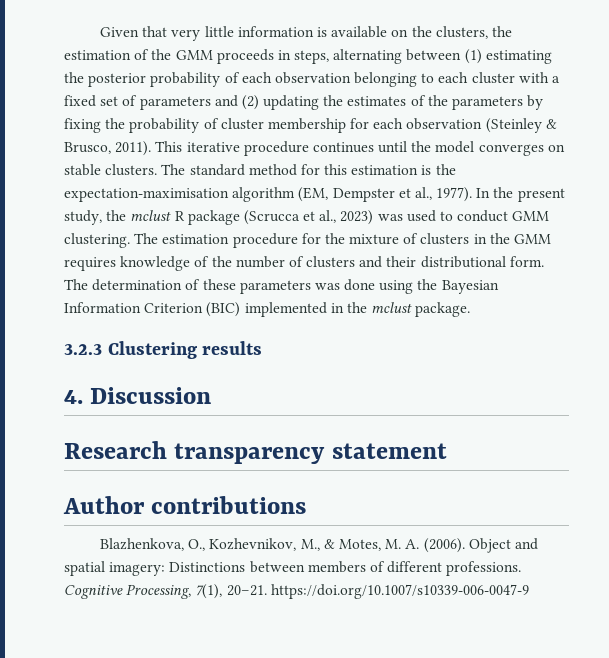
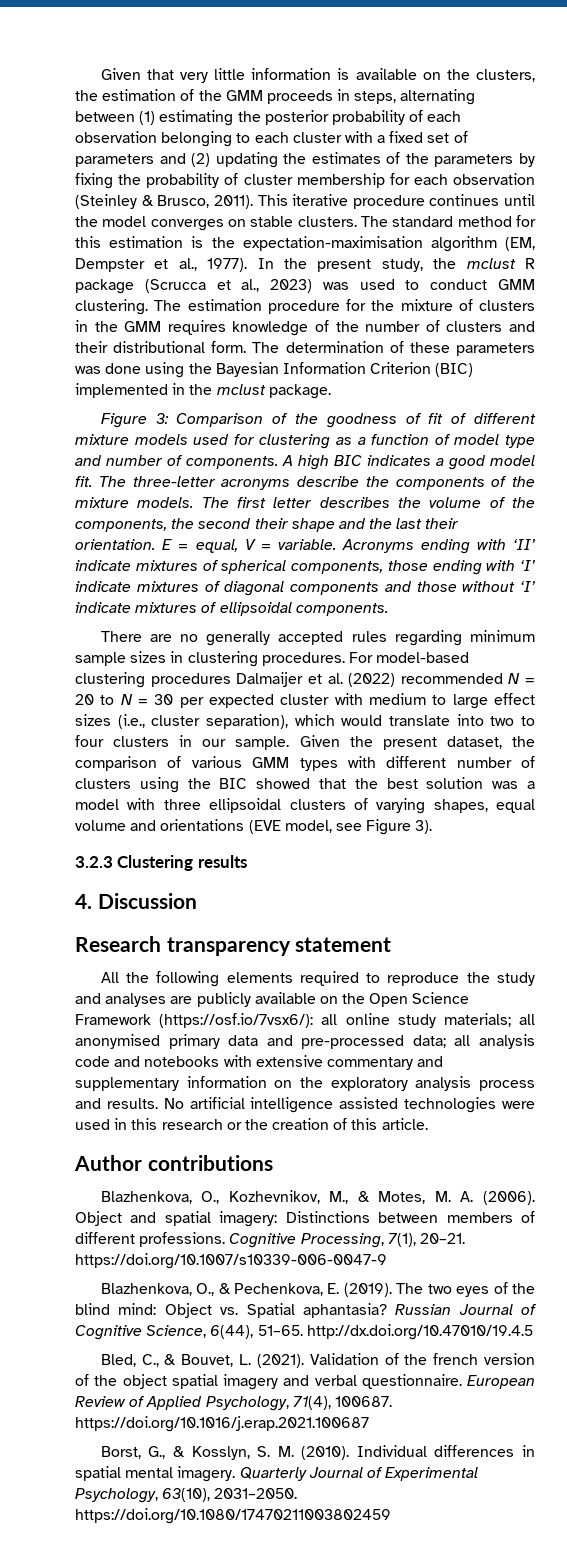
(471, 309) none -> [100,413,536,428] [75,434,536,449] [75,455,535,470] [75,476,535,490] [75,497,535,508] [75,518,460,532] [75,539,536,554] [75,560,536,575] [75,581,536,596] [75,602,388,616] [100,630,535,646] [75,651,470,667] [75,672,535,688] [75,693,535,709] [75,714,535,729] [75,735,535,750] [75,756,535,771] [75,777,535,793] [75,798,535,814] [75,819,433,835] // Figure 3: Comparison of the goodness of fit of different mixture models used for clustering as a function of model type and number of components. A high BIC indicates a good model fit. The three-letter acronyms describe the components of the mixture models. The first letter describes the volume of the components, the second their shape and the last their orientation. E = equal, V = variable. Acronyms ending with ‘II’ indicate mixtures of spherical components, those ending with ‘I’ indicate mixtures of diagonal components and those without ‘I’ indicate mixtures of ellipsoidal components. // There are no generally accepted rules regarding minimum sample sizes in clustering procedures. For model-based clustering procedures Dalmaijer et al. (2022) recommended N = 20 to N = 30 per expected cluster with medium to large effect sizes (i.e., cluster separation), which would translate into two to four clusters in our sample. Given the present dataset, the comparison of various GMM types with different number of clusters using the BIC showed that the best solution was a model with three ellipsoidal clusters of varying shapes, equal volume and orientations (EVE model, see Figure 3).
(447, 451) none -> [100,971,535,987] [75,992,470,1007] [75,1013,535,1028] [75,1034,535,1049] [75,1055,444,1070] [75,1076,535,1091] [75,1097,535,1113] [75,1118,428,1130] // All the following elements required to reproduce the study and analyses are publicly available on the Open Science Framework (https://osf.io/7vsx6/): all online study materials; all anonymised primary data and pre-processed data; all analysis code and notebooks with extensive commentary and supplementary information on the exploratory analysis process and results. No artificial intelligence assisted technologies were used in this research or the creation of this article.
(529, 591) none -> [100,1282,536,1297] [75,1303,536,1318] [75,1324,533,1340] [100,1353,535,1368] [75,1374,535,1390] [75,1396,392,1411] [75,1416,369,1432] [100,1445,536,1460] [75,1466,479,1482] [75,1488,298,1503] [75,1508,391,1524] // Blazhenkova, O., & Pechenkova, E. (2019). The two eyes of the blind mind: Object vs. Spatial aphantasia? Russian Journal of Cognitive Science, 6(44), 51–65. http://dx.doi.org/10.47010/19.4.5 // Bled, C., & Bouvet, L. (2021). Validation of the french version of the object spatial imagery and verbal questionnaire. European Review of Applied Psychology, 71(4), 100687. https://doi.org/10.1016/j.erap.2021.100687 // Borst, G., & Kosslyn, S. M. (2010). Individual differences in spatial mental imagery. Quarterly Journal of Experimental Psychology, 63(10), 2031–2050. https://doi.org/10.1080/17470211003802459

